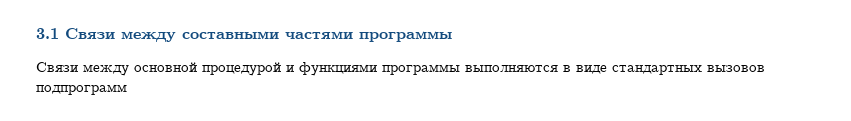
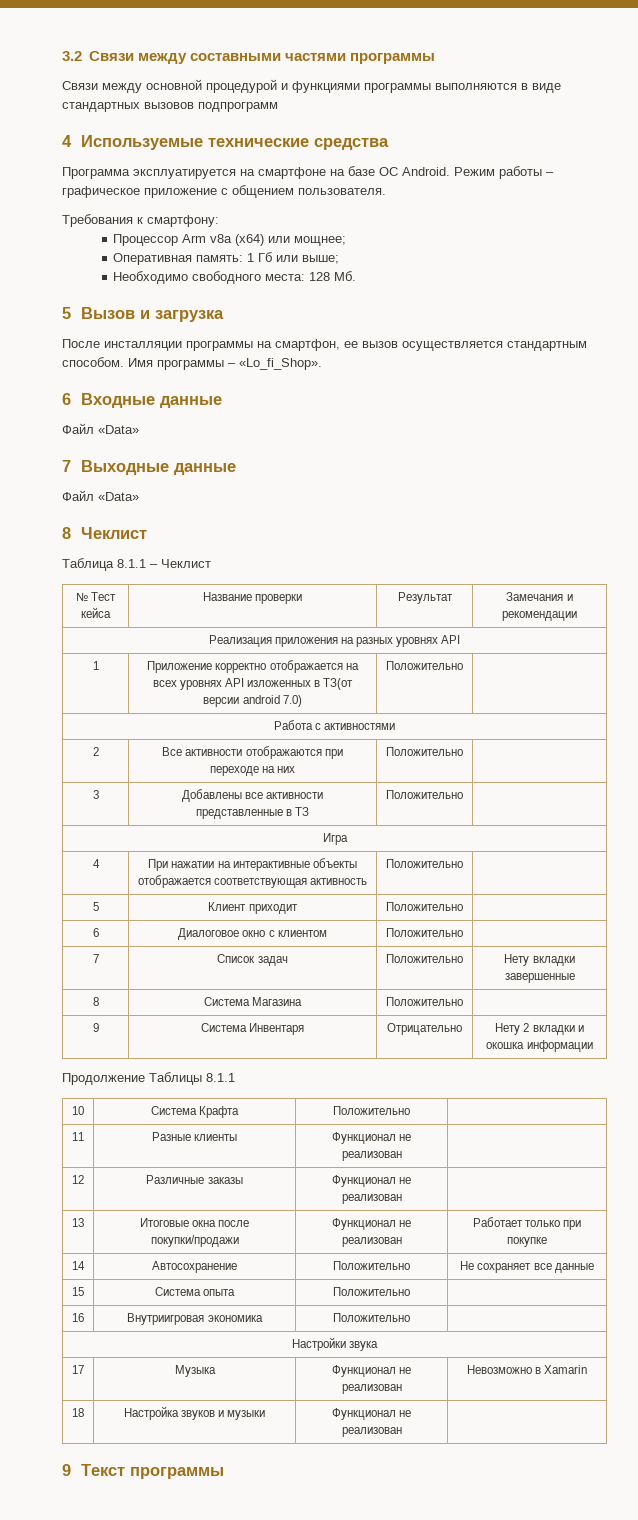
[36,28,59,39] 3.1 -> [62,51,82,61] 3.2
(127, 89) none -> [62,135,389,150] [62,166,554,179] [62,185,386,198] [62,214,219,227] [113,234,347,246] [113,252,340,265] [113,271,357,284] [62,307,224,322] [62,339,587,351] [62,357,322,370] [62,393,222,408] [62,423,139,434] [62,460,236,475] [62,490,139,501] [62,527,147,539] [62,558,211,571] [75,592,117,601] [81,607,111,618] [202,592,303,604] [397,592,453,604] [506,592,573,601] [502,611,577,621] [208,635,461,647] [92,661,99,670] [147,660,359,673] [152,678,354,690] [203,695,302,707] [386,661,463,670] [273,720,396,730] [92,747,99,756] [162,746,343,759] [209,766,296,776] [386,747,463,756] [92,790,99,799] [181,789,324,802] [195,807,310,819] [386,790,463,799] [322,833,348,845] [92,859,100,868] [148,858,357,871] [137,875,368,888] [386,859,463,868] [92,902,99,911] [208,902,298,914] [386,902,463,911] [92,928,99,937] [178,928,327,940] [386,928,463,937] [92,954,99,963] [217,954,288,966] [386,954,463,963] [504,954,575,966] [504,973,575,983] [92,997,99,1006] [203,997,303,1006] [386,997,463,1006] [92,1023,99,1032] [200,1023,305,1035] [387,1023,462,1035] [495,1023,584,1035] [486,1040,593,1052] [62,1072,235,1085] [72,1106,84,1115] [150,1106,240,1118] [333,1106,410,1115] [72,1132,84,1141] [151,1132,238,1141] [331,1132,412,1144] [341,1151,402,1161] [72,1175,84,1184] [146,1175,243,1184] [331,1175,412,1187] [341,1194,402,1204] [72,1218,84,1227] [139,1218,250,1227] [150,1235,239,1247] [331,1218,412,1230] [341,1237,402,1247] [472,1217,582,1230] [507,1237,547,1247] [72,1261,85,1270] [152,1261,237,1273] [333,1261,410,1270] [460,1261,594,1273] [72,1287,84,1296] [154,1287,236,1296] [333,1287,410,1296] [72,1313,84,1322] [127,1313,263,1325] [333,1313,410,1322] [291,1337,379,1351] [72,1365,84,1374] [174,1365,216,1377] [331,1365,412,1377] [341,1384,402,1394] [466,1365,588,1374] [72,1408,84,1417] [123,1406,266,1420] [331,1408,412,1420] [341,1427,402,1437] [62,1464,224,1479] // 4 Используемые технические средства // Программа эксплуатируется на смартфоне на базе ОС Android. Режим работы – графическое приложение с общением пользователя. // Требования к смартфону: // Процессор Arm v8a (x64) или мощнее; // Оперативная память: 1 Гб или выше; // Необходимо свободного места: 128 Мб. // 5 Вызов и загрузка // После инсталляции программы на смартфон, ее вызов осуществляется стандартным способом. Имя программы – «Lo_fi_Shop». // 6 Входные данные // Файл «Data» // 7 Выходные данные // Файл «Data» // 8 Чеклист // Таблица 8.1.1 – Чеклист // № Тест кейса | Название проверки | Результат | Замечания и рекомендации // Реализация приложения на разных уровнях API // 1 | Приложение корректно отображается на всех уровнях API изложенных в ТЗ(от версии android 7.0) | Положительно | // Работа с активностями // 2 | Все активности отображаются при переходе на них | Положительно | // 3 | Добавлены все активности представленные в ТЗ | Положительно | // Игра // 4 | При нажатии на интерактивные объекты отображается соответствующая активность | Положительно | // 5 | Клиент приходит | Положительно | // 6 | Диалоговое окно с клиентом | Положительно | // 7 | Список задач | Положительно | Нету вкладки завершенные // 8 | Система Магазина | Положительно | // 9 | Система Инвентаря | Отрицательно | Нету 2 вкладки и окошка информации // Продолжение Таблицы 8.1.1 // 10 | Система Крафта | Положительно | // 11 | Разные клиенты | Функционал не реализован | // 12 | Различные заказы | Функционал не реализован | // 13 | Итоговые окна после покупки/продажи | Функционал не реализован | Работает только при покупке // 14 | Автосохранение | Положительно | Не сохраняет все данные // 15 | Система опыта | Положительно | // 16 | Внутриигровая экономика | Положительно | // Настройки звука // 17 | Музыка | Функционал не реализован | Невозможно в Xamarin // 18 | Настройка звуков и музыки | Функционал не реализован | // 9 Текст программы

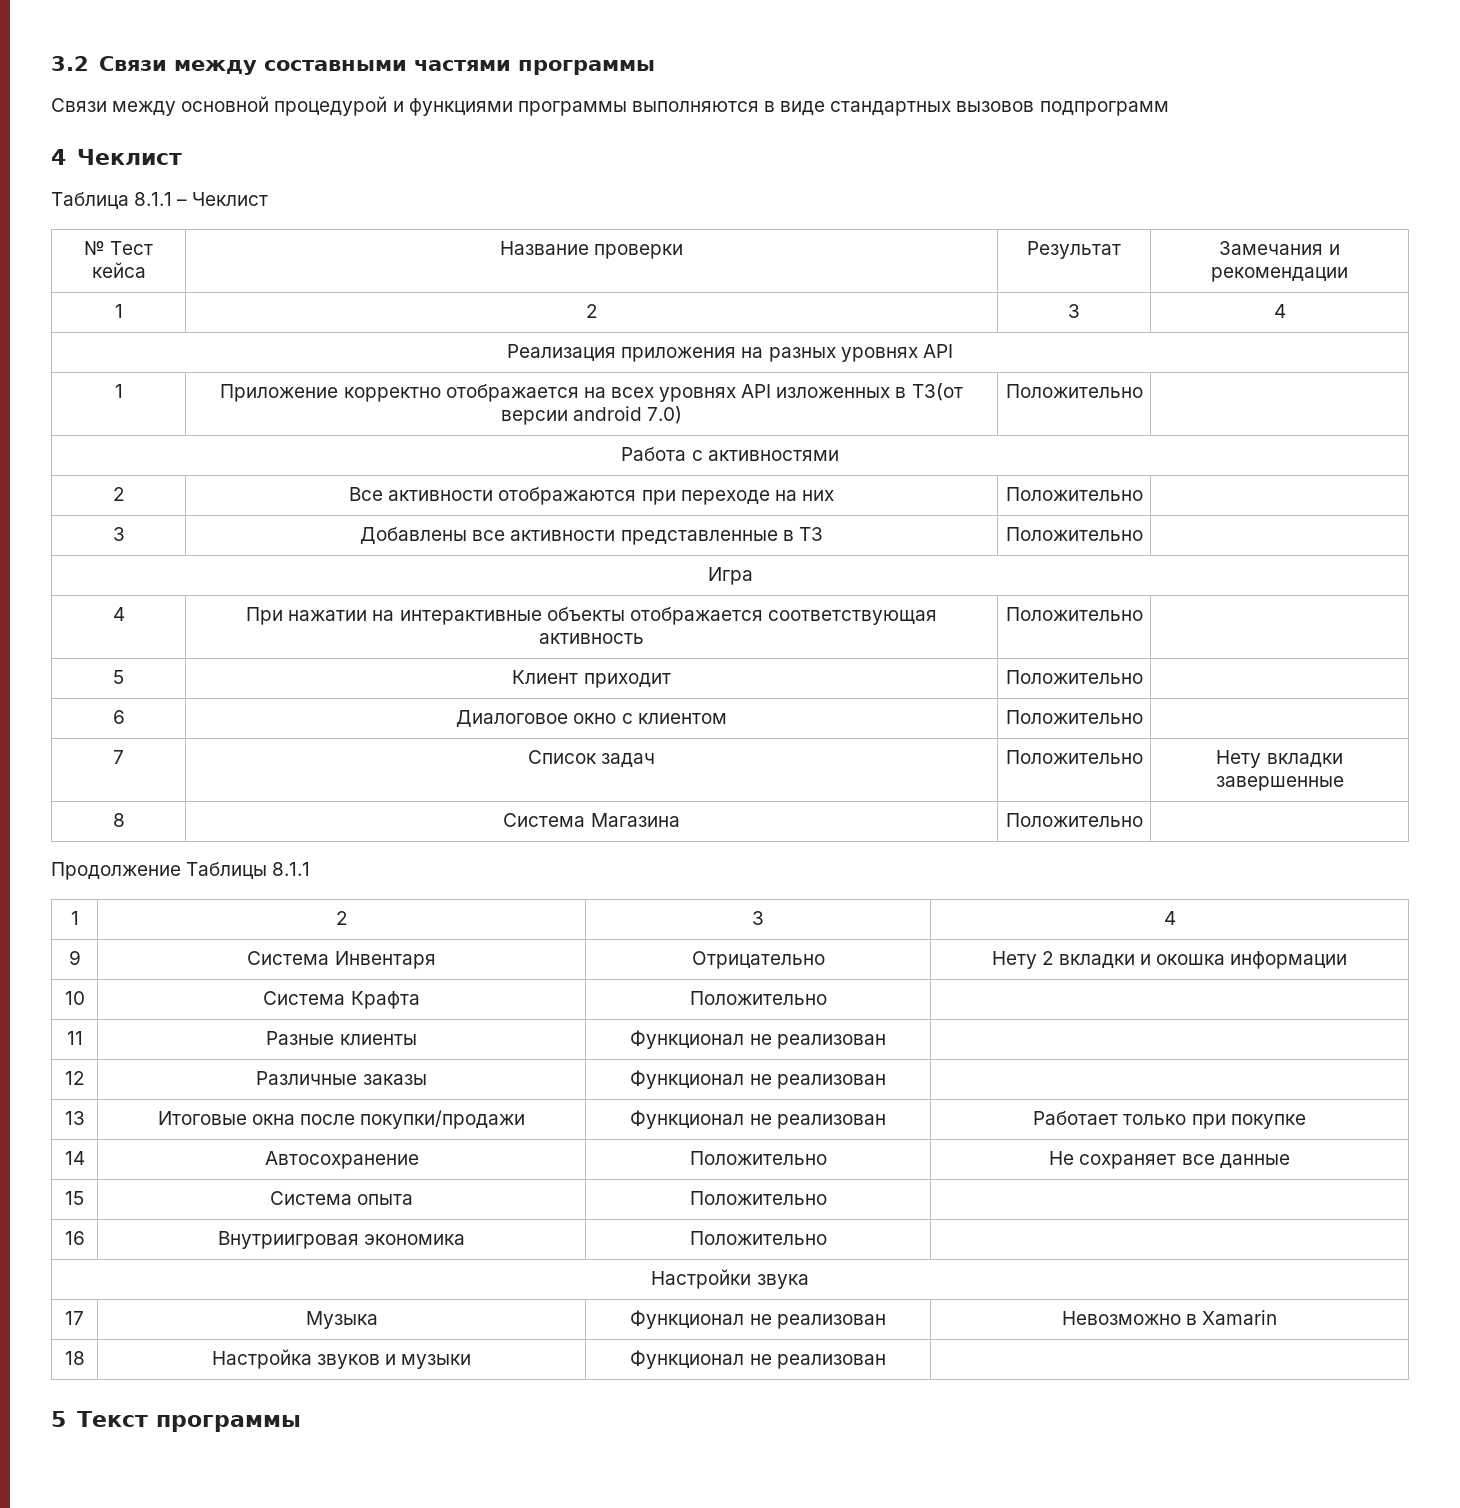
[80,135,389,150] [62,166,554,179] [62,185,386,198] [62,214,219,227] [113,234,347,246] [113,252,340,265] [113,271,357,284] [62,307,224,322] [62,339,587,351] [62,357,322,370] [62,393,222,408] [62,423,139,434] [62,460,236,475] [62,490,139,501] [62,527,71,539] Используемые технические средства // Программа эксплуатируется на смартфоне на базе ОС Android. Режим работы – графическое приложение с общением пользователя. // Требования к смартфону: // Процессор Arm v8a (x64) или мощнее; // Оперативная память: 1 Гб или выше; // Необходимо свободного места: 128 Мб. // 5 Вызов и загрузка // После инсталляции программы на смартфон, ее вызов осуществляется стандартным способом. Имя программы – «Lo_fi_Shop». // 6 Входные данные // Файл «Data» // 7 Выходные данные // Файл «Data» // 8 -> (66, 157) none
(577, 616) none -> [114,304,123,318] [585,304,598,318] [1068,304,1080,318] [1273,304,1286,318] // 1 | 2 | 3 | 4
(463, 1001) none -> [51,862,311,880] [70,911,79,925] [335,911,348,925] [752,911,764,925] [1163,911,1176,925] // Продолжение Таблицы 8.1.1 // 1 | 2 | 3 | 4
[62,1072,235,1085] // Продолжение Таблицы 8.1.1 -> (1348, 960) none
[62,1464,71,1476] 9 -> [51,1411,66,1427] 5

